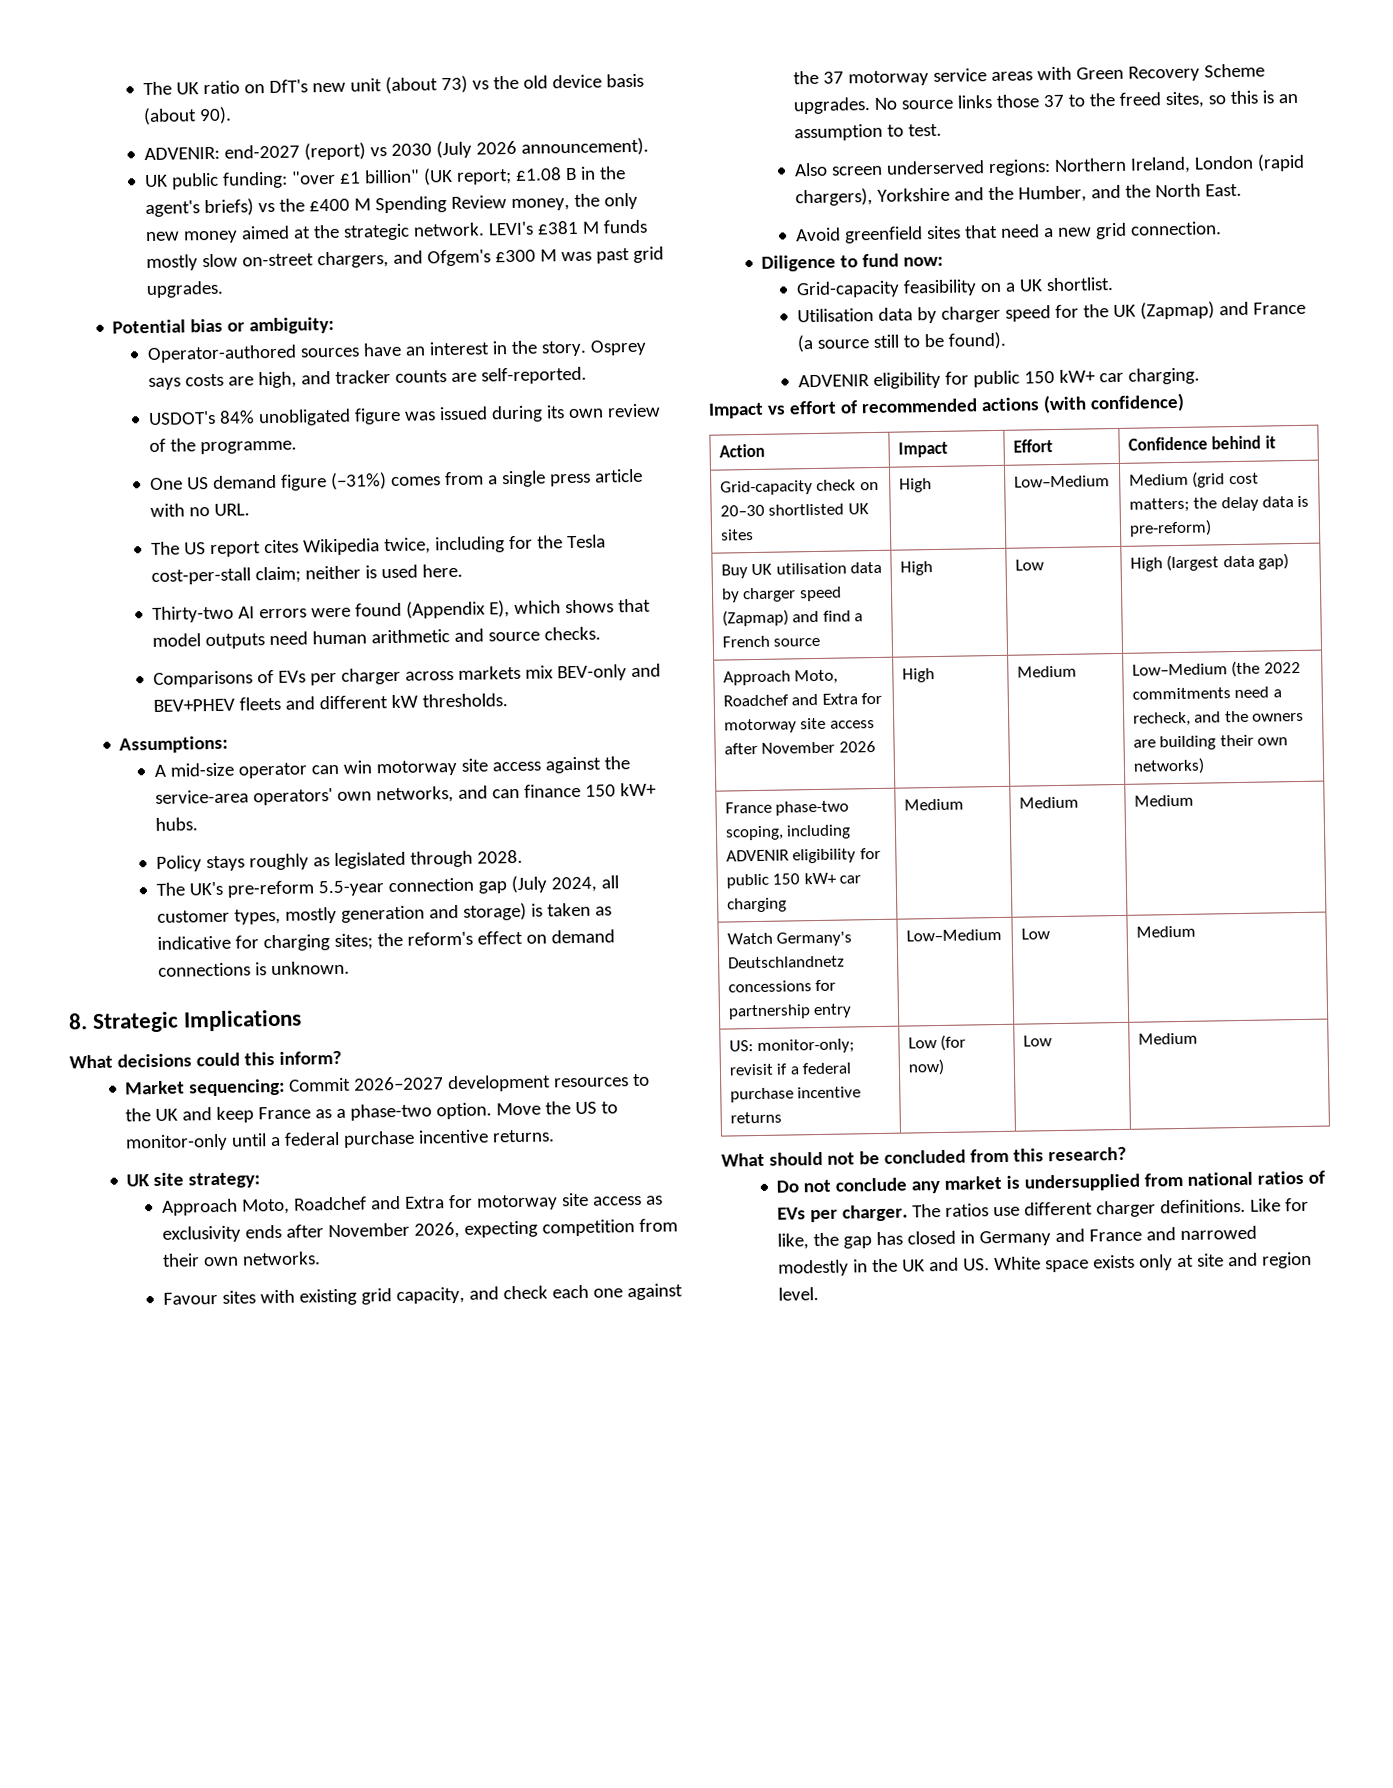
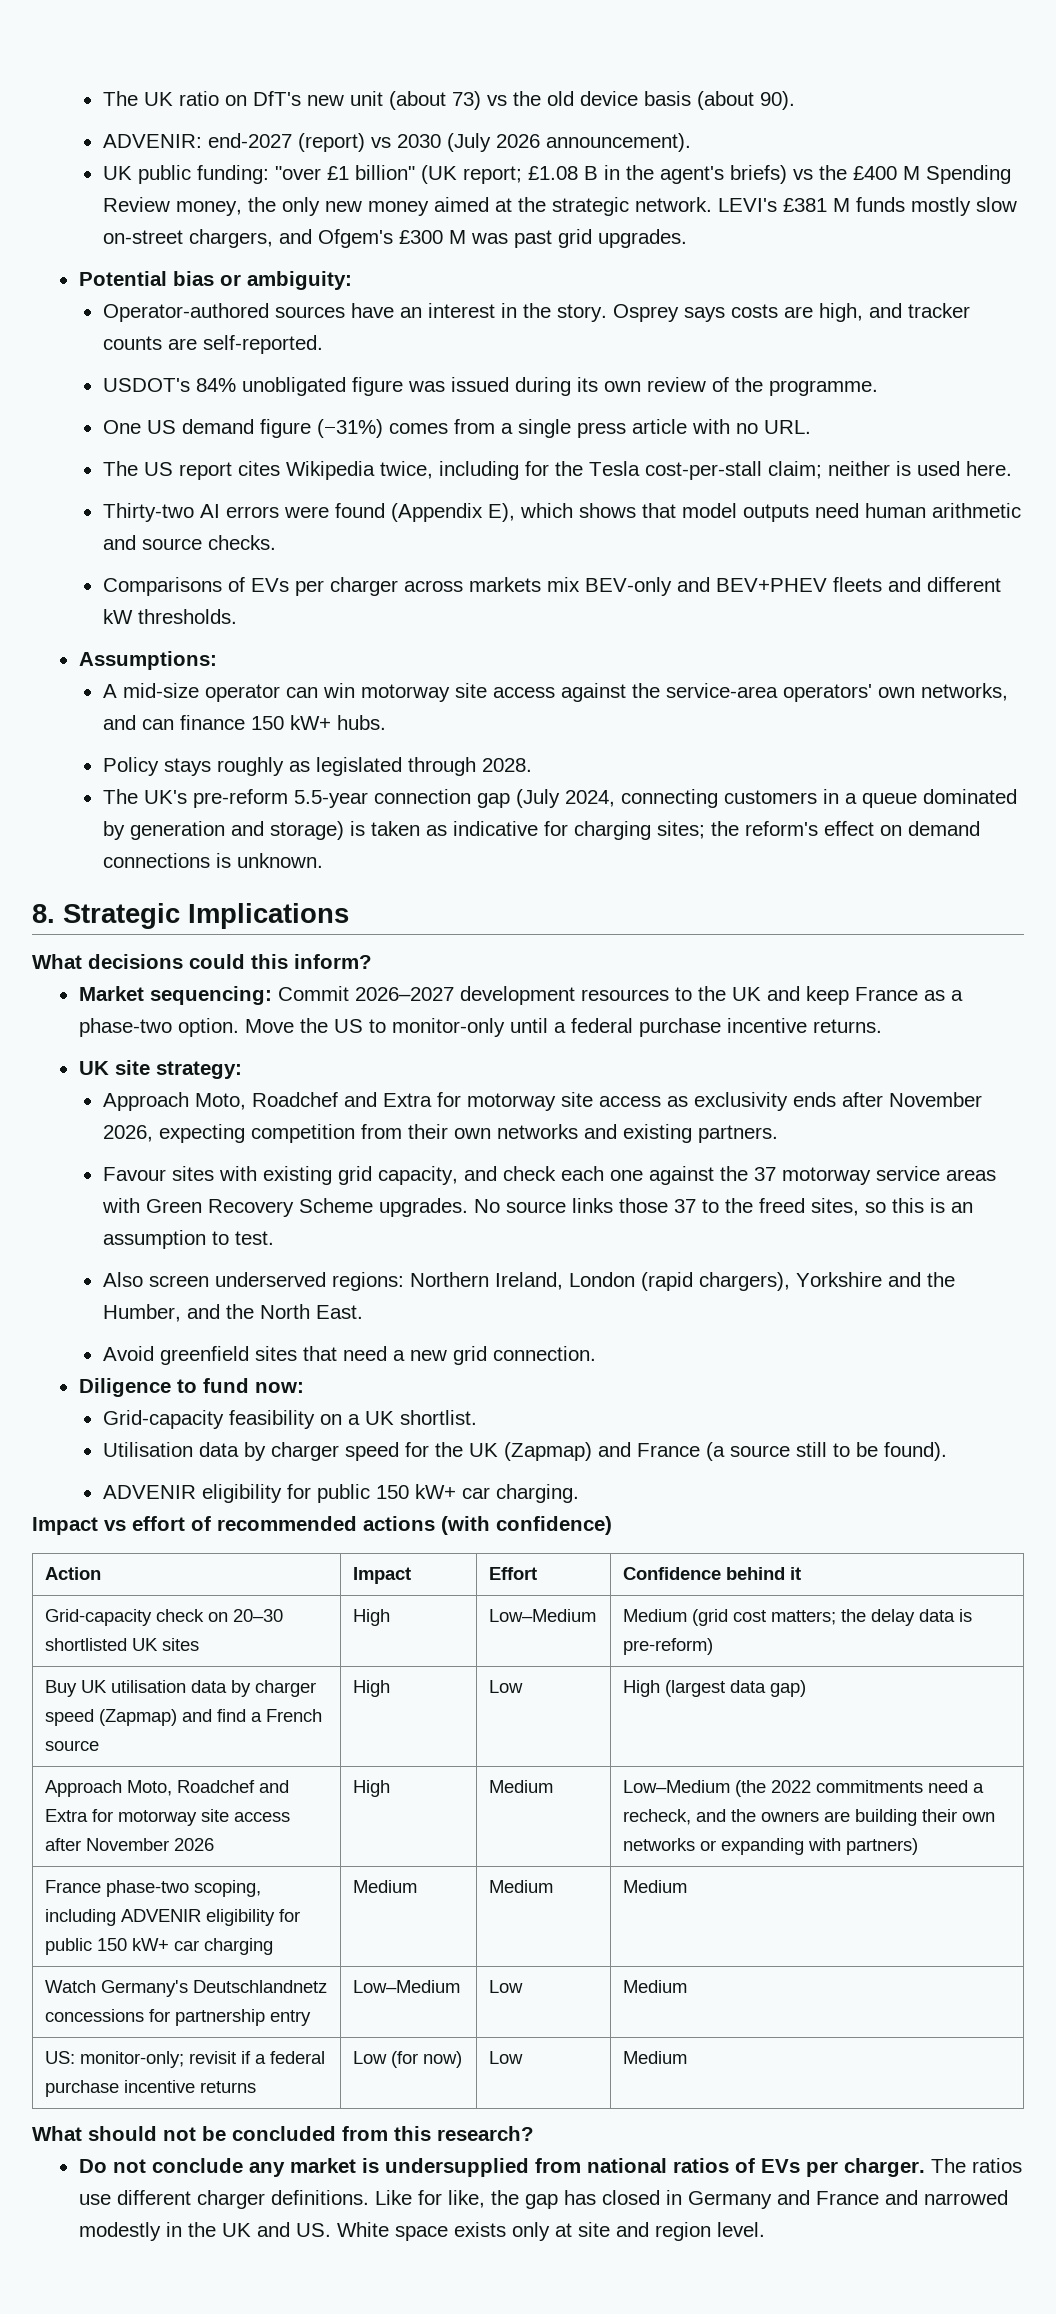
[601,875,620,889] [157,906,338,925] all customer types, mostly -> [620,789,1017,808] [102,821,125,840] connecting customers in a queue dominated by
[242,1251,322,1266] networks. -> [496,1124,778,1143] networks and existing partners.
[1132,757,1205,775] networks) -> [623,1838,919,1855] networks or expanding with partners)

